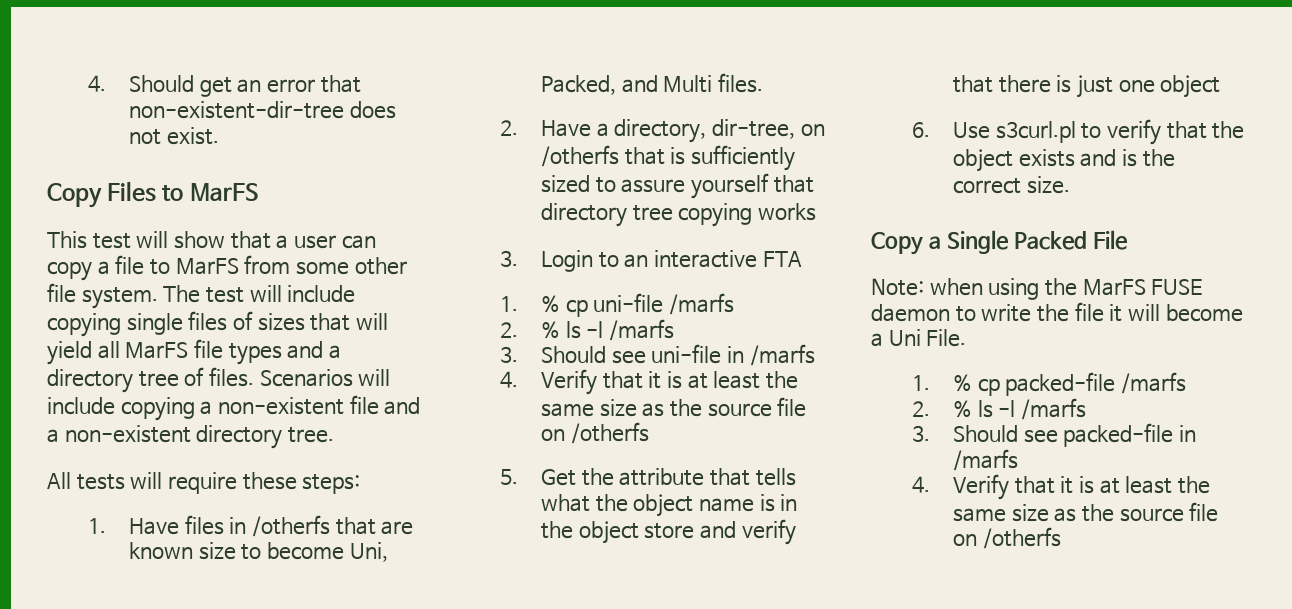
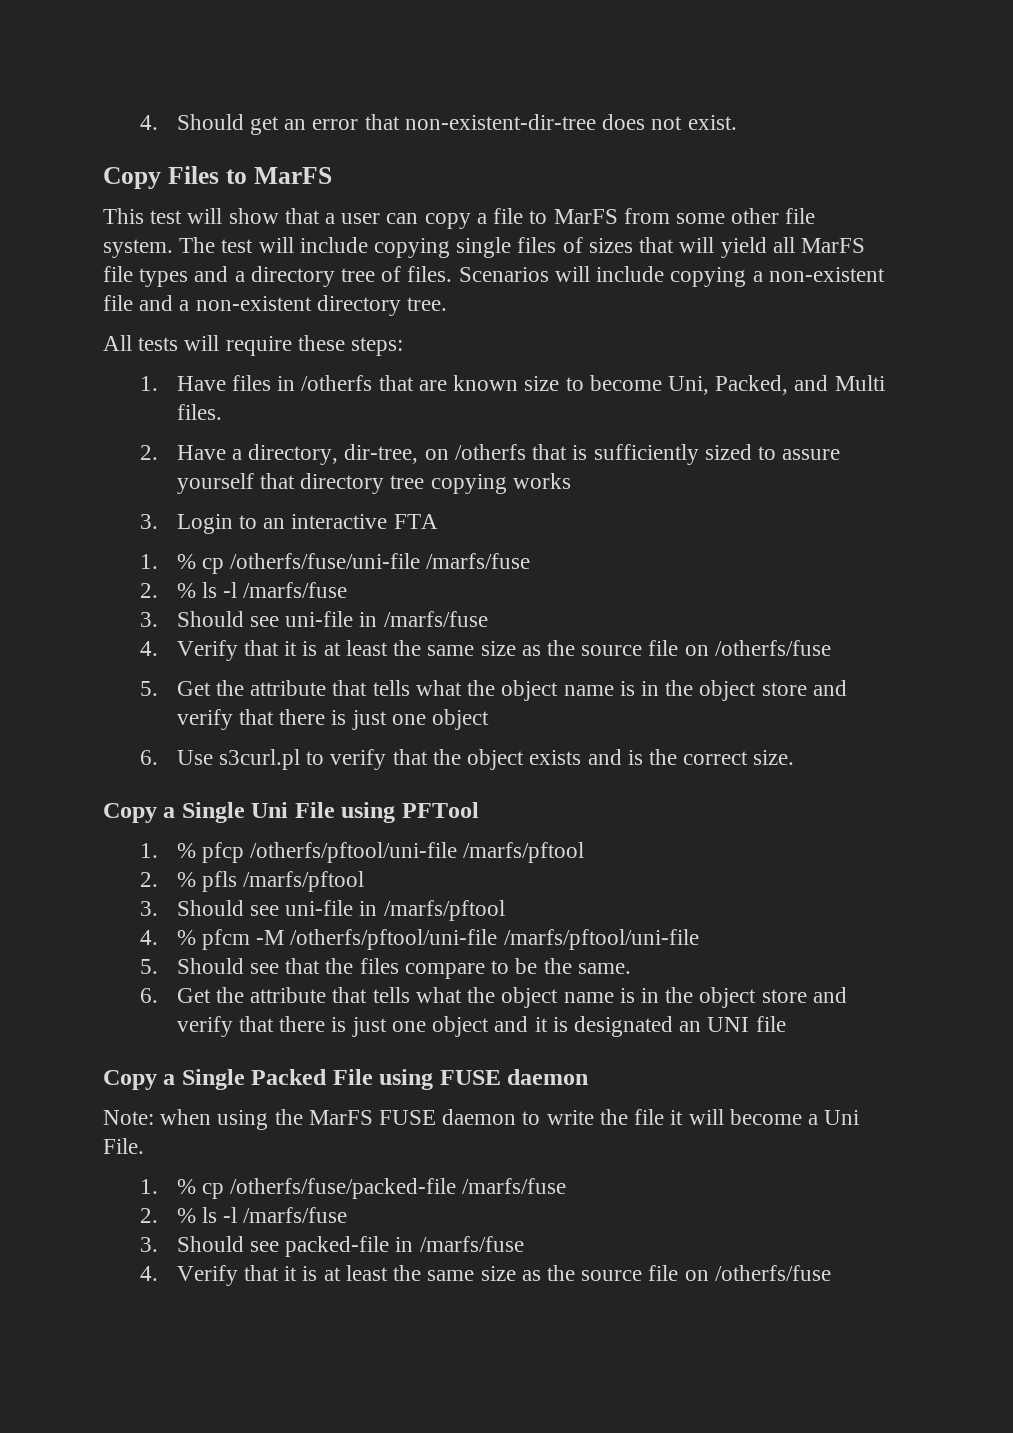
[593,293,734,315] [499,319,674,341] [499,344,815,366] uni-file /marfs // 2. % ls -l /marfs // 3. Should see uni-file in /marfs -> [230,553,531,569] [139,582,348,598] [139,611,488,627] /otherfs/fuse/uni-file /marfs/fuse // 2. % ls -l /marfs/fuse // 3. Should see uni-file in /marfs/fuse
[570,422,649,444] /otherfs -> [714,640,831,656] /otherfs/fuse
(1070, 185) none -> [103,802,479,823] [139,842,585,863] [139,871,365,892] [139,900,505,921] [139,929,699,950] [139,958,631,979] [139,987,847,1008] [176,1016,786,1037] // Copy a Single Uni File using PFTool // 1. % pfcp /otherfs/pftool/uni-file /marfs/pftool // 2. % pfls /marfs/pftool // 3. Should see uni-file in /marfs/pftool // 4. % pfcm -M /otherfs/pftool/uni-file /marfs/pftool/uni-file // 5. Should see that the files compare to be the same. // 6. Get the attribute that tells what the object name is in the object store and verify that there is just one object and it is designated an UNI file
(1128, 240) none -> [379,1069,589,1090] using FUSE daemon
[1005,372,1186,396] [911,398,1086,420] packed-file /marfs // 2. % ls -l /marfs -> [230,1178,567,1199] [139,1207,348,1223] /otherfs/fuse/packed-file /marfs/fuse // 2. % ls -l /marfs/fuse
[952,449,1018,471] /marfs -> [419,1236,524,1252] /marfs/fuse
[982,527,1061,549] /otherfs -> [714,1265,831,1281] /otherfs/fuse

